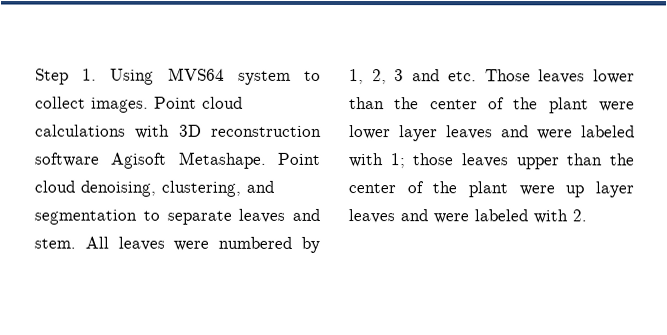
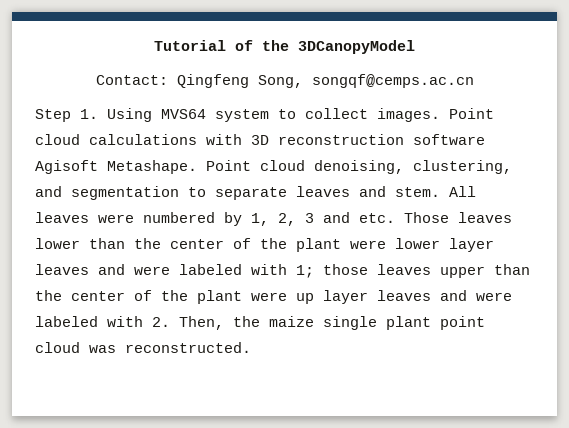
(35, 76) none -> [154,40,415,54] [95,74,474,88] Tutorial of the 3DCanopyModel // Contact: Qingfeng Song, songqf@cemps.ac.cn //
(587, 215) none -> [179,316,485,330] [35,342,251,353] Then, the maize single plant point cloud was reconstructed.

